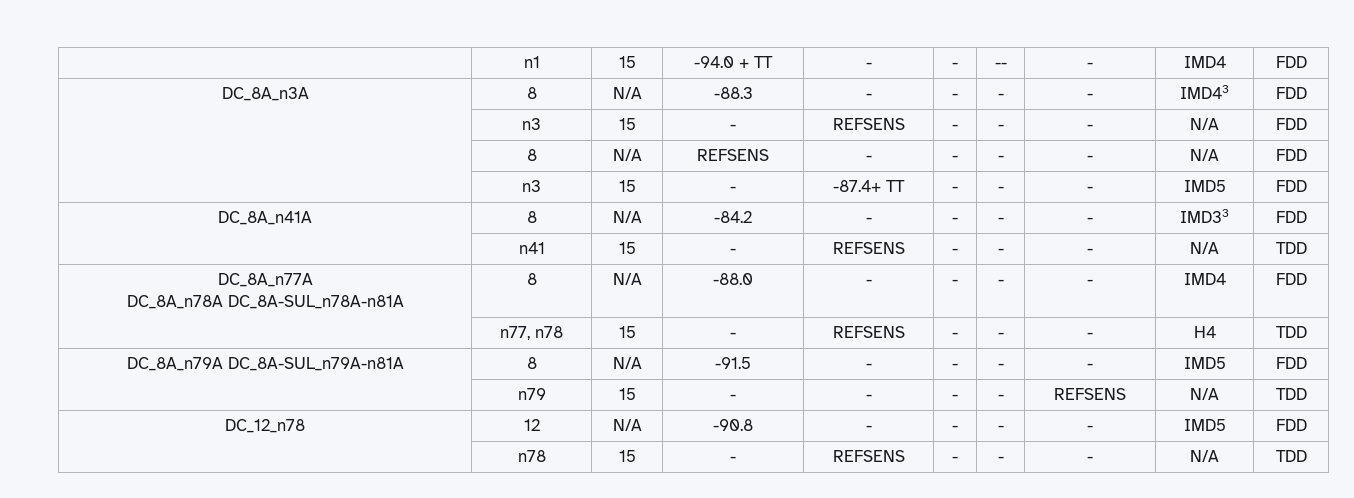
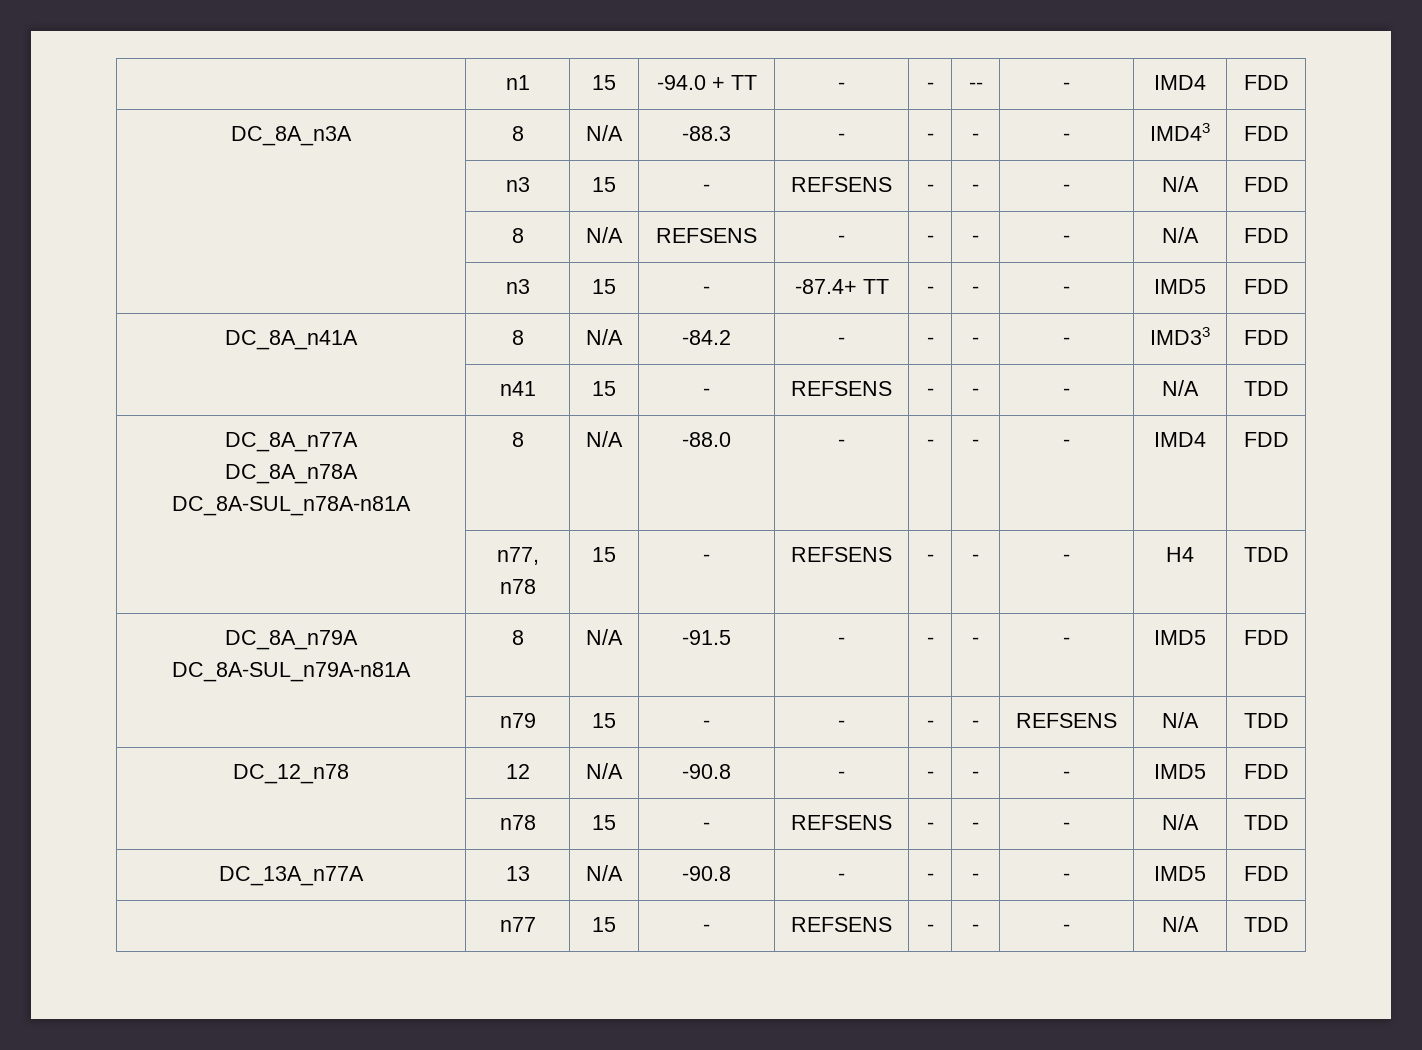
(1307, 456) none -> [219,866,364,886] [505,866,530,881] [586,865,623,881] [681,866,731,881] [837,873,845,881] [926,873,934,881] [972,873,979,881] [1063,873,1070,881] [1154,866,1206,881] [1243,866,1289,881] [499,917,536,932] [592,917,616,932] [702,924,710,932] [790,917,892,932] [926,924,934,932] [972,924,979,932] [1063,924,1070,932] [1162,916,1199,932] [1243,917,1289,932] // DC_13A_n77A | 13 | N/A | -90.8 | - | - | - | - | IMD5 | FDD // | n77 | 15 | - | REFSENS | - | - | - | N/A | TDD

